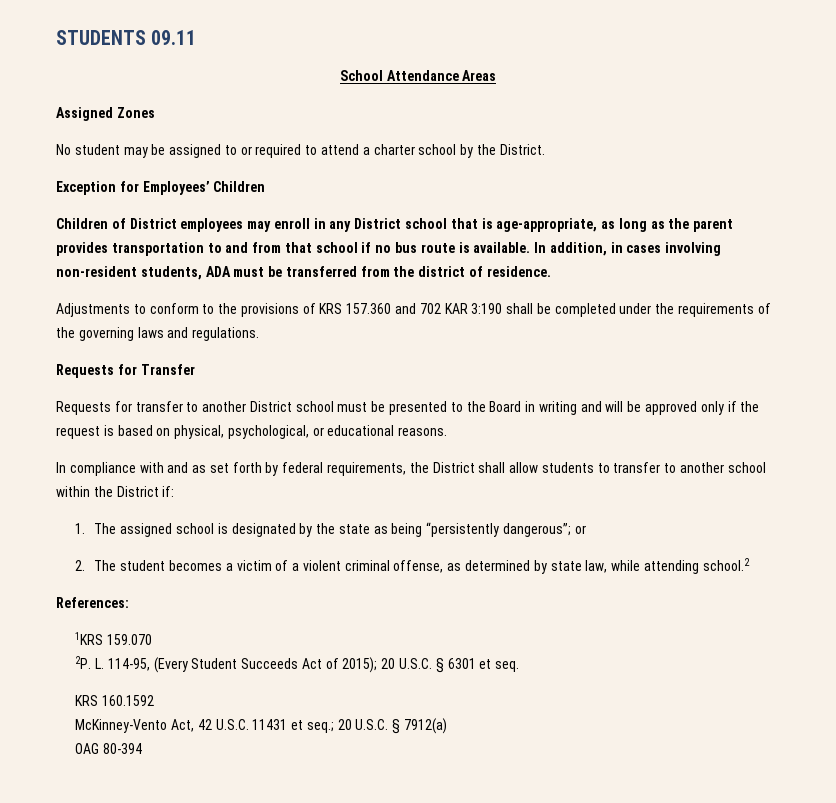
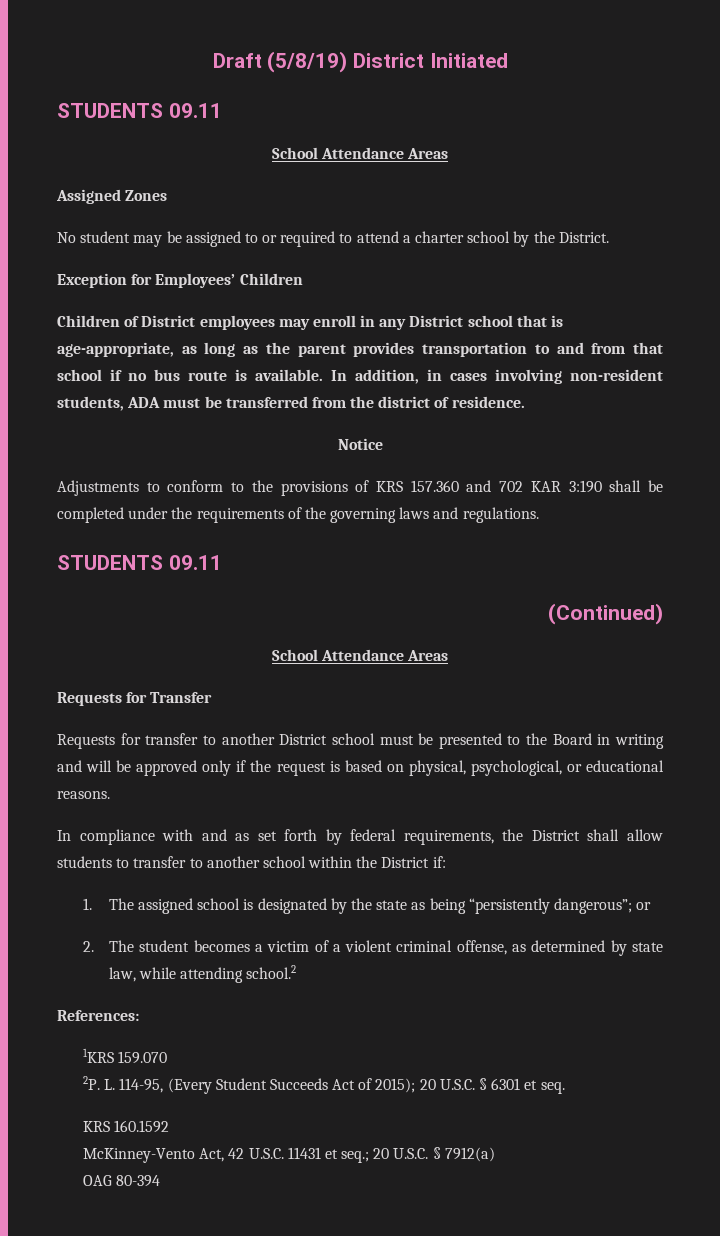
(56, 37) none -> [212,51,508,73] Draft (5/8/19) District Initiated //
(551, 271) none -> [337,438,383,450] // Notice
(260, 334) none -> [57,555,222,570] [548,603,663,625] [271,649,449,661] // STUDENTS 09.11 // (Continued) // School Attendance Areas

